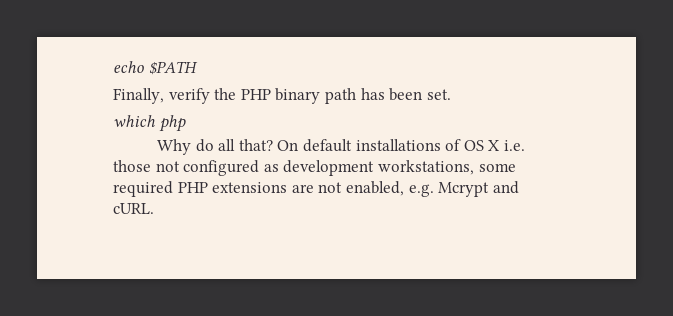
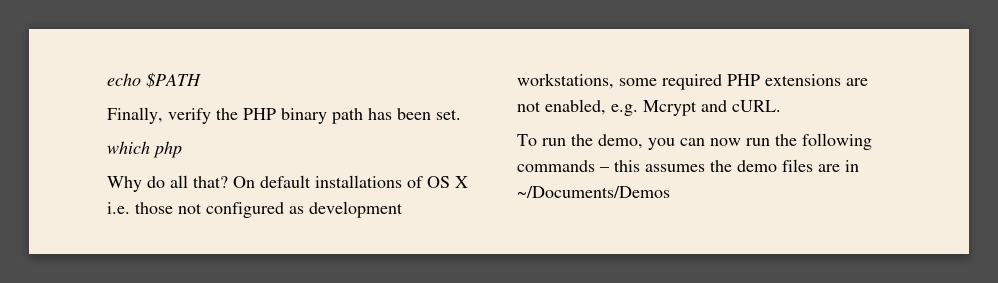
(154, 208) none -> [517,133,872,150] [517,159,859,172] [517,186,670,198] // To run the demo, you can now run the following commands – this assumes the demo files are in ~/Documents/Demos

